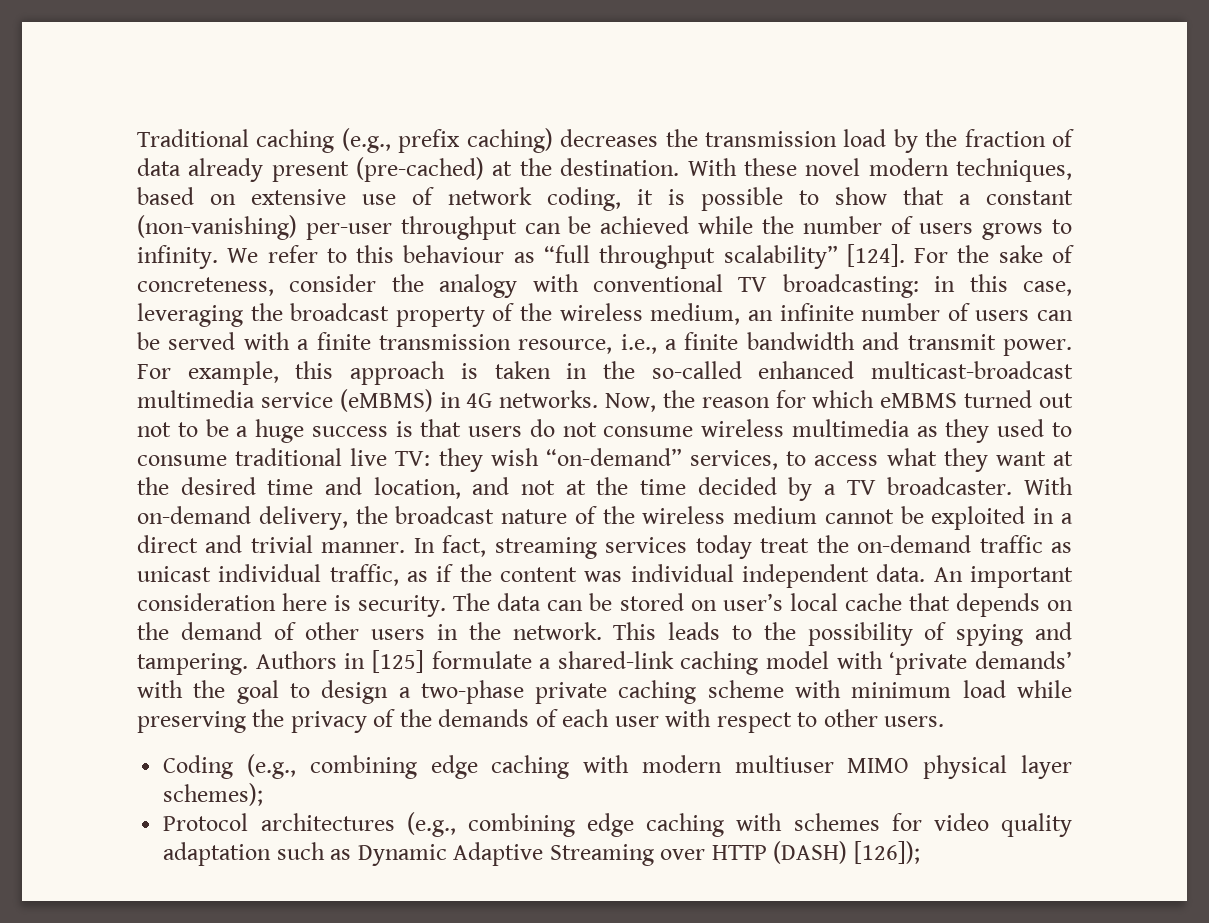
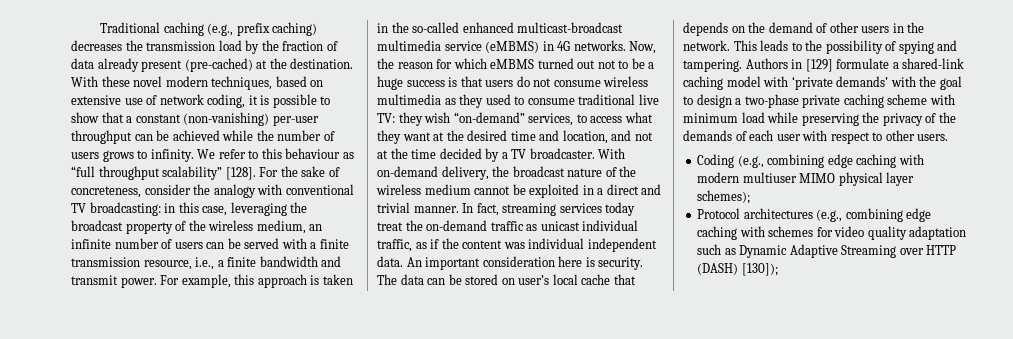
[846,244,905,267] [124]. -> [225,167,256,180] [128].
[371,650,424,673] [125] -> [805,59,833,72] [129]
[853,841,920,864] [126]); -> [741,263,778,276] [130]);

